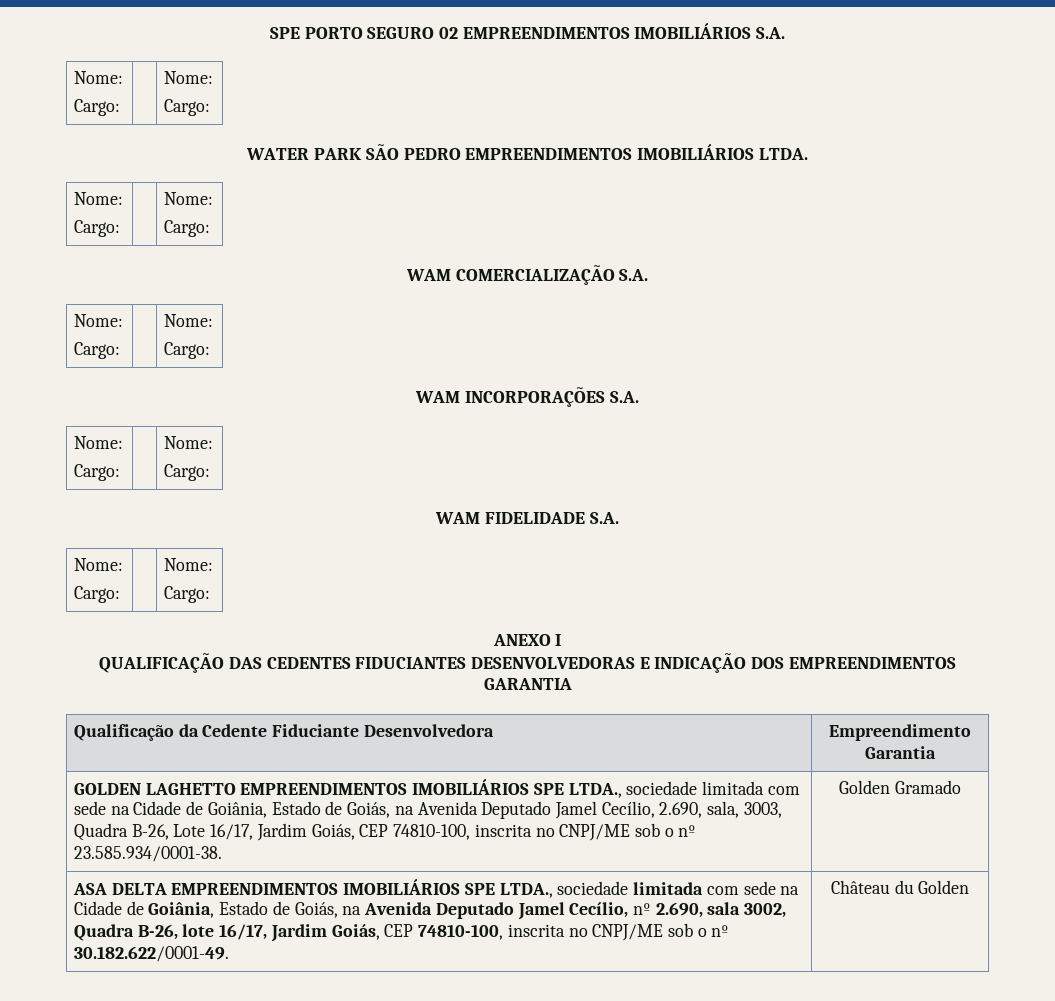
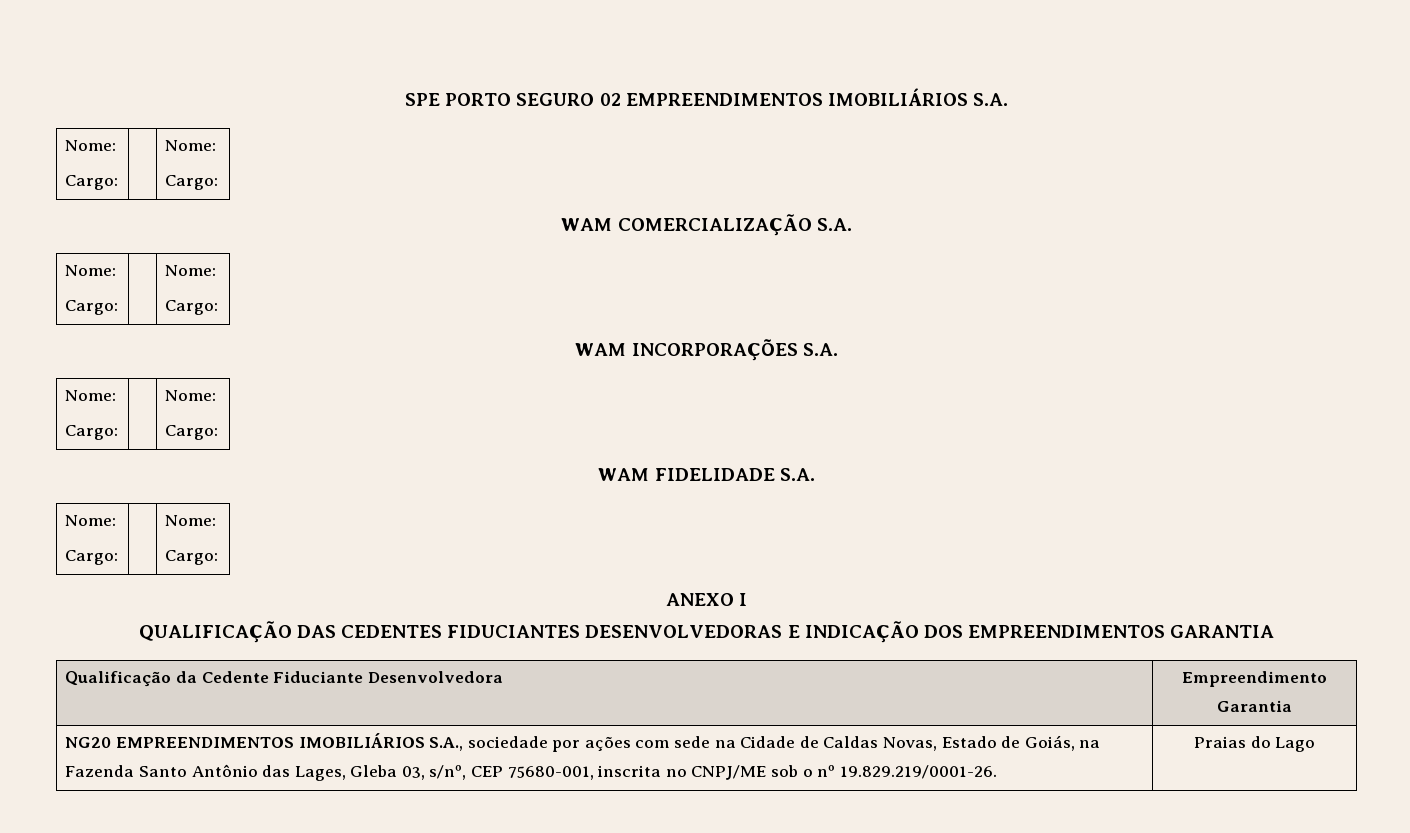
[246,144,808,160] [74,192,124,205] [74,220,121,237] [164,192,214,205] [164,220,211,237] // WATER PARK SÃO PEDRO EMPREENDIMENTOS IMOBILIÁRIOS LTDA. // Nome: // Cargo: | | Nome: // Cargo: -> (219, 182) none
[74,779,800,798] [74,801,782,819] [74,823,697,841] [74,846,223,862] [839,780,961,794] [73,879,800,898] [74,901,787,920] [74,923,730,942] [74,946,230,962] [830,880,970,894] GOLDEN LAGHETTO EMPREENDIMENTOS IMOBILIÁRIOS SPE LTDA., sociedade limitada com sede na Cidade de Goiânia, Estado de Goiás, na Avenida Deputado Jamel Cecílio, 2.690, sala, 3003, Quadra B-26, Lote 16/17, Jardim Goiás, CEP 74810-100, inscrita no CNPJ/ME sob o nº 23.585.934/0001-38. | Golden Gramado // ASA DELTA EMPREENDIMENTOS IMOBILIÁRIOS SPE LTDA., sociedade limitada com sede na Cidade de Goiânia, Estado de Goiás, na Avenida Deputado Jamel Cecílio, nº 2.690, sala 3002, Quadra B-26, lote 16/17, Jardim Goiás, CEP 74810-100, inscrita no CNPJ/ME sob o nº 30.182.622/0001-49. | Château du Golden -> [65,733,1101,752] [65,764,997,781] [1193,736,1316,752] NG20 EMPREENDIMENTOS IMOBILIÁRIOS S.A., sociedade por ações com sede na Cidade de Caldas Novas, Estado de Goiás, na Fazenda Santo Antônio das Lages, Gleba 03, s/nº, CEP 75680-001, inscrita no CNPJ/ME sob o nº 19.829.219/0001-26. | Praias do Lago

